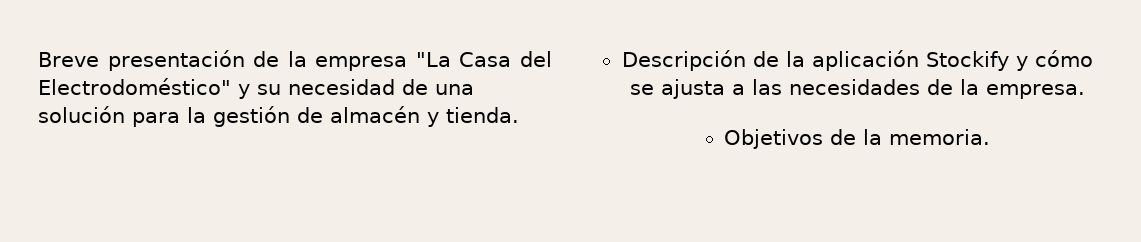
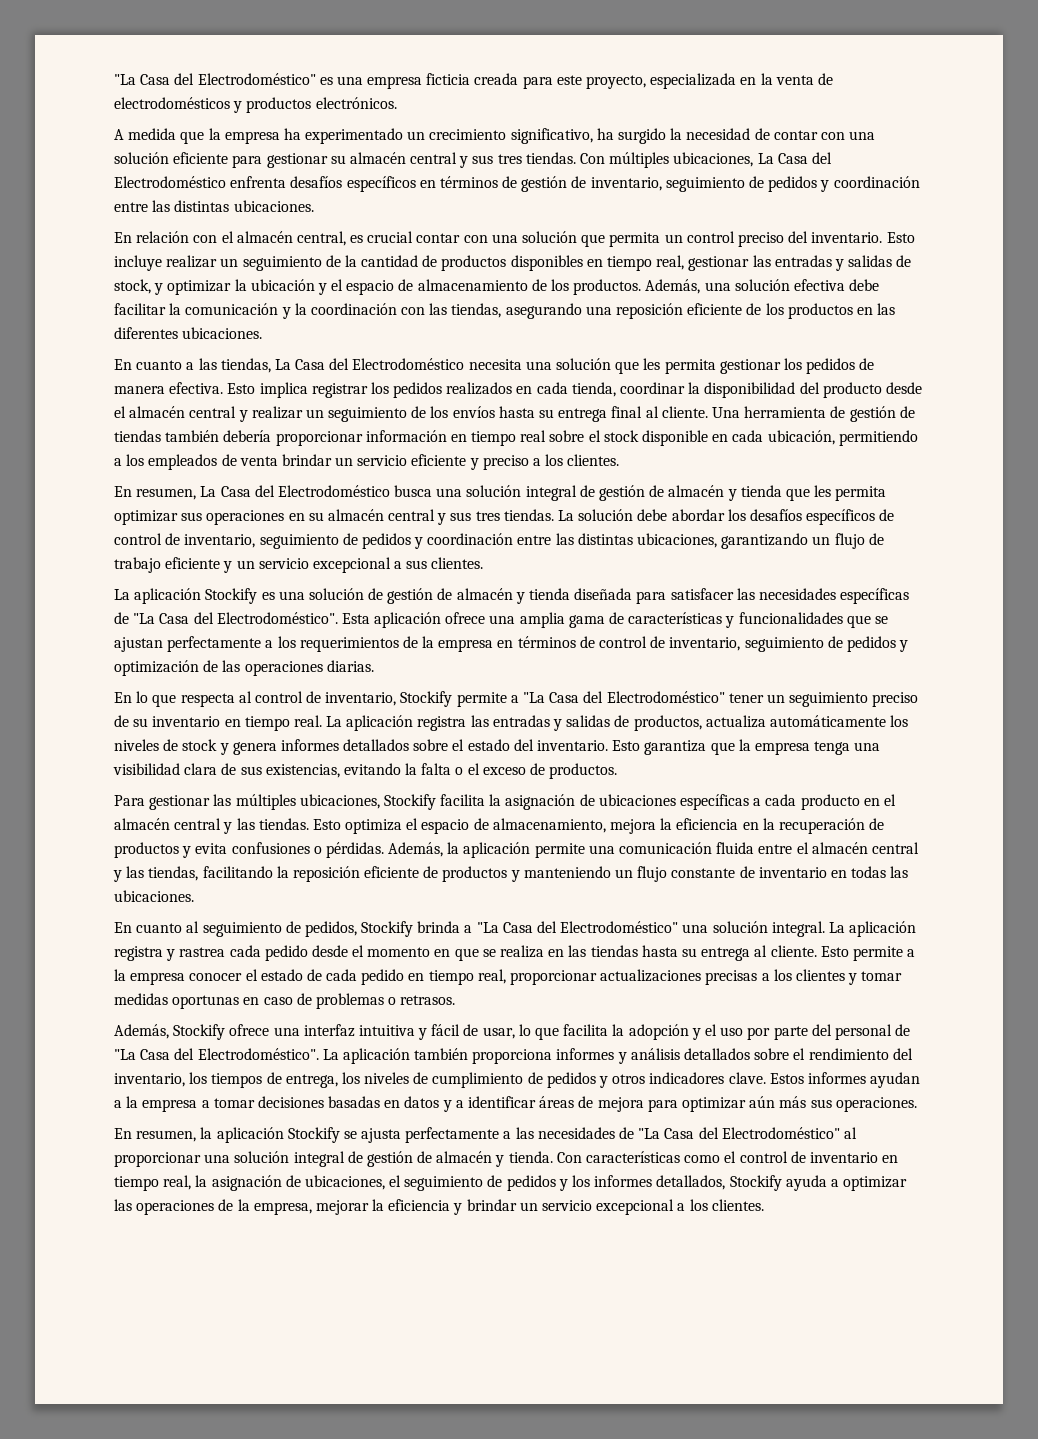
[38,50,552,71] [38,78,474,99] [38,106,206,127] Breve presentación de la empresa "La Casa del Electrodoméstico" y su necesidad de una solución para la -> [114,73,833,89] [114,97,397,113] [114,128,876,144] [114,152,832,168] [114,176,920,192] [114,200,314,212] [114,231,915,247] [114,255,912,271] [114,279,880,295] [114,303,896,319] [114,327,263,339] [114,358,875,374] [114,382,922,398] [114,406,915,422] [114,430,918,446] [114,454,620,470] [114,485,887,501] [114,509,895,525] [114,533,884,549] [114,557,484,573] [114,588,910,604] [114,612,888,628] [114,636,909,652] [114,660,374,676] [114,691,919,707] [114,715,909,731] [114,739,881,755] [113,763,618,779] [114,794,896,810] [114,818,885,834] [114,842,919,858] [113,866,909,882] [114,890,194,902] [114,921,917,937] [114,945,916,961] [114,969,903,985] [114,993,456,1009] [114,1024,911,1040] [114,1048,913,1064] [114,1072,921,1088] [114,1096,917,1112] [114,1127,857,1143] [114,1151,363,1167] "La Casa del Electrodoméstico" es una empresa ficticia creada para este proyecto, especializada en la venta de electrodomésticos y productos electrónicos. // A medida que la empresa ha experimentado un crecimiento significativo, ha surgido la necesidad de contar con una solución eficiente para gestionar su almacén central y sus tres tiendas. Con múltiples ubicaciones, La Casa del Electrodoméstico enfrenta desafíos específicos en términos de gestión de inventario, seguimiento de pedidos y coordinación entre las distintas ubicaciones. // En relación con el almacén central, es crucial contar con una solución que permita un control preciso del inventario. Esto incluye realizar un seguimiento de la cantidad de productos disponibles en tiempo real, gestionar las entradas y salidas de stock, y optimizar la ubicación y el espacio de almacenamiento de los productos. Además, una solución efectiva debe facilitar la comunicación y la coordinación con las tiendas, asegurando una reposición eficiente de los productos en las diferentes ubicaciones. // En cuanto a las tiendas, La Casa del Electrodoméstico necesita una solución que les permita gestionar los pedidos de manera efectiva. Esto implica registrar los pedidos realizados en cada tienda, coordinar la disponibilidad del producto desde el almacén central y realizar un seguimiento de los envíos hasta su entrega final al cliente. Una herramienta de gestión de tiendas también debería proporcionar información en tiempo real sobre el stock disponible en cada ubicación, permitiendo a los empleados de venta brindar un servicio eficiente y preciso a los clientes. // En resumen, La Casa del Electrodoméstico busca una solución integral de gestión de almacén y tienda que les permita optimizar sus operaciones en su almacén central y sus tres tiendas. La solución debe abordar los desafíos específicos de control de inventario, seguimiento de pedidos y coordinación entre las distintas ubicaciones, garantizando un flujo de trabajo eficiente y un servicio excepcional a sus clientes. // La aplicación Stockify es una solución de gestión de almacén y tienda diseñada para satisfacer las necesidades específicas de "La Casa del Electrodoméstico". Esta aplicación ofrece una amplia gama de características y funcionalidades que se ajustan perfectamente a los requerimientos de la empresa en términos de control de inventario, seguimiento de pedidos y optimización de las operaciones diarias. // En lo que respecta al control de inventario, Stockify permite a "La Casa del Electrodoméstico" tener un seguimiento preciso de su inventario en tiempo real. La aplicación registra las entradas y salidas de productos, actualiza automáticamente los niveles de stock y genera informes detallados sobre el estado del inventario. Esto garantiza que la empresa tenga una visibilidad clara de sus existencias, evitando la falta o el exceso de productos. // Para gestionar las múltiples ubicaciones, Stockify facilita la asignación de ubicaciones específicas a cada producto en el almacén central y las tiendas. Esto optimiza el espacio de almacenamiento, mejora la eficiencia en la recuperación de productos y evita confusiones o pérdidas. Además, la aplicación permite una comunicación fluida entre el almacén central y las tiendas, facilitando la reposición eficiente de productos y manteniendo un flujo constante de inventario en todas las ubicaciones. // En cuanto al seguimiento de pedidos, Stockify brinda a "La Casa del Electrodoméstico" una solución integral. La aplicación registra y rastrea cada pedido desde el momento en que se realiza en las tiendas hasta su entrega al cliente. Esto permite a la empresa conocer el estado de cada pedido en tiempo real, proporcionar actualizaciones precisas a los clientes y tomar medidas oportunas en caso de problemas o retrasos. // Además, Stockify ofrece una interfaz intuitiva y fácil de usar, lo que facilita la adopción y el uso por parte del personal de "La Casa del Electrodoméstico". La aplicación también proporciona informes y análisis detallados sobre el rendimiento del inventario, los tiempos de entrega, los niveles de cumplimiento de pedidos y otros indicadores clave. Estos informes ayudan a la empresa a tomar decisiones basadas en datos y a identificar áreas de mejora para optimizar aún más sus operaciones. // En resumen, la aplicación Stockify se ajusta perfectamente a las necesidades de "La Casa del Electrodoméstico" al proporcionar una solución integral de
[621,50,1093,71] [629,79,1085,99] [724,129,991,149] // Descripción de la aplicación Stockify y cómo se ajusta a las necesidades de la empresa. // Objetivos de la memoria. -> [556,1151,899,1163] [114,1175,908,1191] [114,1199,764,1215] Con características como el control de inventario en tiempo real, la asignación de ubicaciones, el seguimiento de pedidos y los informes detallados, Stockify ayuda a optimizar las operaciones de la empresa, mejorar la eficiencia y brindar un servicio excepcional a los clientes.

